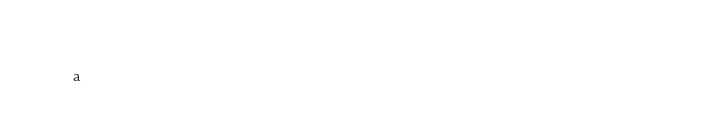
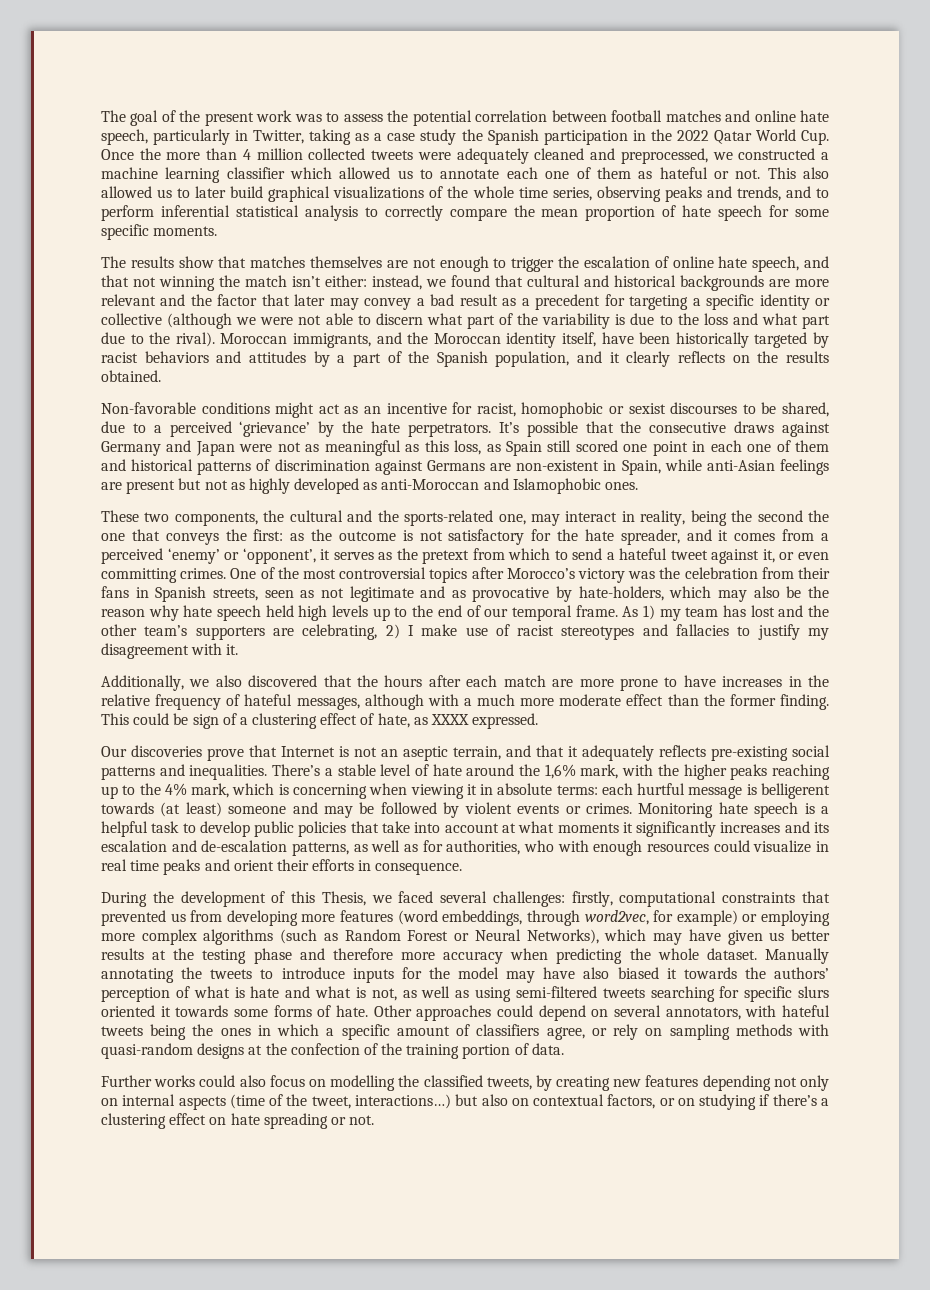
[73,74,81,81] a -> [101,110,830,126] [101,129,829,145] [101,148,830,164] [101,167,830,183] [101,186,829,202] [101,205,830,221] [101,224,218,240] [101,256,830,272] [101,275,829,291] [101,294,831,310] [101,313,831,329] [101,332,830,348] [101,351,829,367] [101,370,161,382] [101,402,830,418] [101,421,831,437] [101,440,830,456] [101,459,829,475] [101,478,639,494] [101,510,829,526] [101,529,830,545] [101,548,829,564] [101,567,831,583] [101,586,829,602] [101,605,829,621] [101,624,829,640] [101,643,239,659] [101,675,829,691] [101,694,829,710] [101,713,539,729] [101,745,830,761] [101,764,831,780] [101,783,831,799] [101,802,829,818] [101,821,829,837] [101,840,829,856] [101,859,463,875] [101,891,830,907] [101,910,831,926] [101,929,831,945] [101,948,829,964] [101,967,829,983] [101,986,829,1002] [101,1005,830,1021] [101,1024,830,1040] [101,1043,564,1059] [101,1075,829,1091] [101,1094,830,1110] [101,1113,375,1129] The goal of the present work was to assess the potential correlation between football matches and online hate speech, particularly in Twitter, taking as a case study the Spanish participation in the 2022 Qatar World Cup. Once the more than 4 million collected tweets were adequately cleaned and preprocessed, we constructed a machine learning classifier which allowed us to annotate each one of them as hateful or not. This also allowed us to later build graphical visualizations of the whole time series, observing peaks and trends, and to perform inferential statistical analysis to correctly compare the mean proportion of hate speech for some specific moments. // The results show that matches themselves are not enough to trigger the escalation of online hate speech, and that not winning the match isn’t either: instead, we found that cultural and historical backgrounds are more relevant and the factor that later may convey a bad result as a precedent for targeting a specific identity or collective (although we were not able to discern what part of the variability is due to the loss and what part due to the rival). Moroccan immigrants, and the Moroccan identity itself, have been historically targeted by racist behaviors and attitudes by a part of the Spanish population, and it clearly reflects on the results obtained. // Non-favorable conditions might act as an incentive for racist, homophobic or sexist discourses to be shared, due to a perceived ‘grievance’ by the hate perpetrators. It’s possible that the consecutive draws against Germany and Japan were not as meaningful as this loss, as Spain still scored one point in each one of them and historical patterns of discrimination against Germans are non-existent in Spain, while anti-Asian feelings are present but not as highly developed as anti-Moroccan and Islamophobic ones. // These two components, the cultural and the sports-related one, may interact in reality, being the second the one that conveys the first: as the outcome is not satisfactory for the hate spreader, and it comes from a perceived ‘enemy’ or ‘opponent’, it serves as the pretext from which to send a hateful tweet against it, or even committing crimes. One of the most controversial topics after Morocco’s victory was the celebration from their fans in Spanish streets, seen as not legitimate and as provocative by hate-holders, which may also be the reason why hate speech held high levels up to the end of our temporal frame. As 1) my team has lost and the other team’s supporters are celebrating, 2) I make use of racist stereotypes and fallacies to justify my disagreement with it. // Additionally, we also discovered that the hours after each match are more prone to have increases in the relative frequency of hateful messages, although with a much more moderate effect than the former finding. This could be sign of a clustering effect of hate, as XXXX expressed. // Our discoveries prove that Internet is not an aseptic terrain, and that it adequately reflects pre-existing social patterns and inequalities. There’s a stable level of hate around the 1,6% mark, with the higher peaks reaching up to the 4% mark, which is concerning when viewing it in absolute terms: each hurtful message is belligerent towards (at least) someone and may be followed by violent events or crimes. Monitoring hate speech is a helpful task to develop public policies that take into account at what moments it significantly increases and its escalation and de-escalation patterns, as well as for authorities, who with enough resources could visualize in real time peaks and orient their efforts in consequence. // During the development of this Thesis, we faced several challenges: firstly, computational constraints that prevented us from developing more features (word embeddings, through word2vec, for example) or employing more complex algorithms (such as Random Forest or Neural Networks), which may have given us better results at the testing phase and therefore more accuracy when predicting the whole dataset. Manually annotating the tweets to introduce inputs for the model may have also biased it towards the authors’ perception of what is hate and what is not, as well as using semi-filtered tweets searching for specific slurs oriented it towards some forms of hate. Other approaches could depend on several annotators, with hateful tweets being the ones in which a specific amount of classifiers agree, or rely on sampling methods with quasi-random designs at the confection of the training portion of data. // Further works could also focus on modelling the classified tweets, by creating new features depending not only on internal aspects (time of the tweet, interactions…) but also on contextual factors, or on studying if there’s a clustering effect on hate spreading or not.

